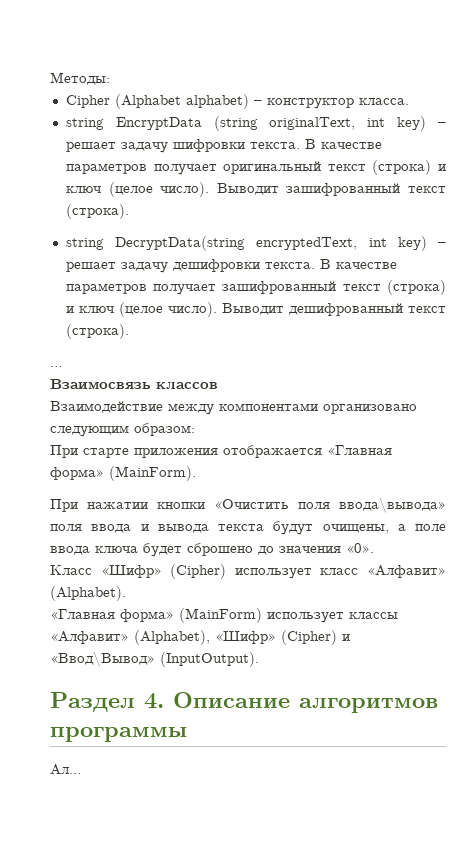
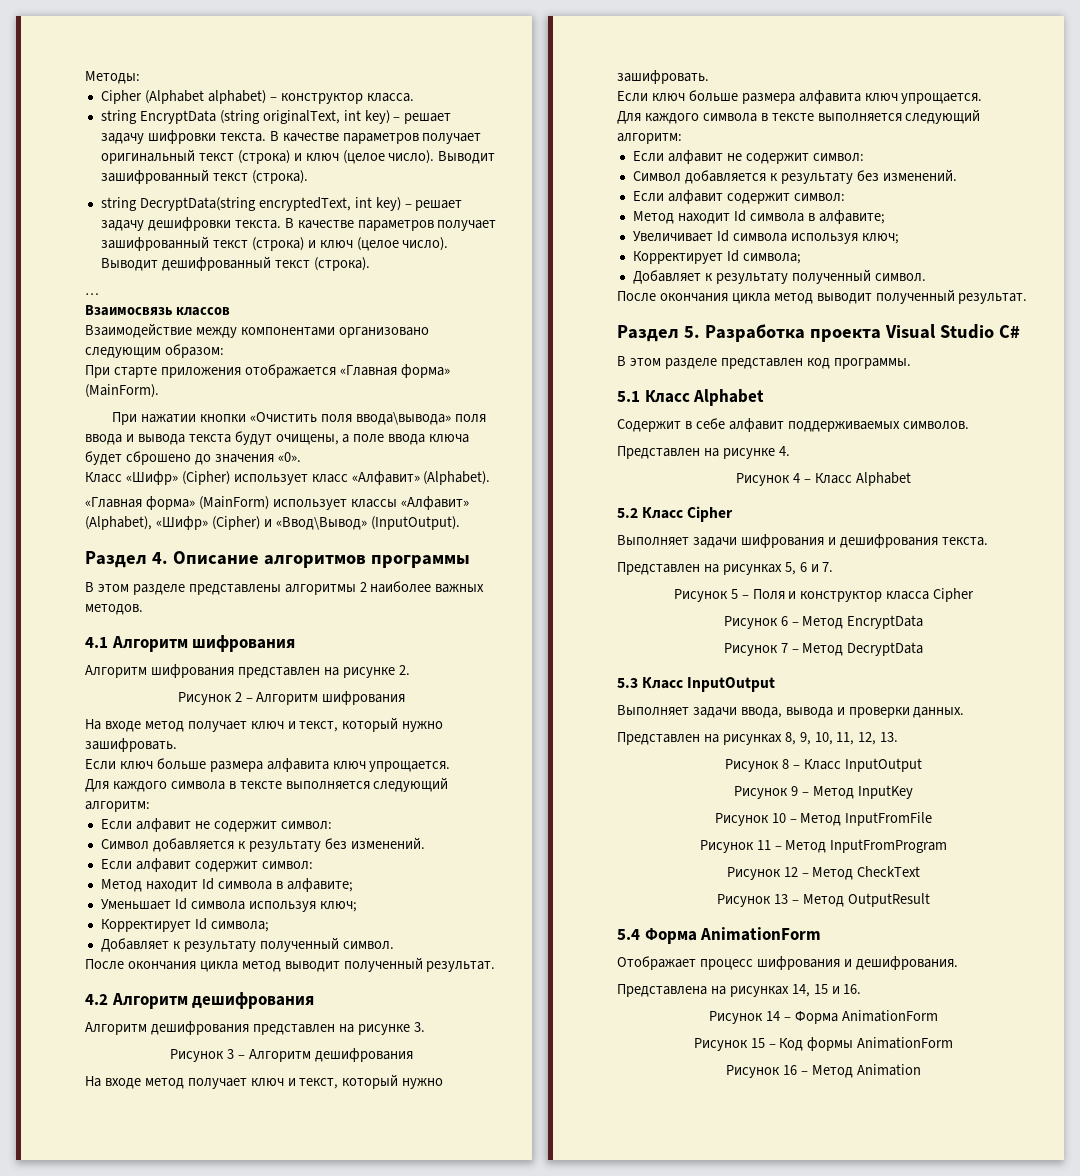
[50,764,82,775] Ал… -> [85,581,485,595] [85,604,143,615] [85,635,296,652] [85,664,410,678] [177,691,406,705] [85,717,444,732] [85,738,177,752] [85,758,451,772] [85,777,449,792] [85,801,150,812] [100,818,332,832] [100,837,425,852] [100,858,313,872] [100,878,353,892] [100,898,357,912] [100,918,269,932] [100,937,394,952] [85,957,496,972] [85,992,315,1009] [85,1021,425,1035] [170,1048,413,1062] [85,1074,444,1089] [617,70,709,84] [617,90,983,104] [617,109,981,124] [617,133,682,144] [632,150,864,164] [632,169,957,184] [632,190,845,204] [632,210,885,224] [632,230,899,244] [632,250,801,264] [632,269,926,284] [617,289,1028,304] [617,324,1020,342] [617,356,911,369] [617,389,765,406] [617,418,969,432] [617,446,790,459] [736,472,911,486] [617,506,734,522] [617,534,988,548] [617,562,834,575] [673,588,975,602] [723,615,924,629] [723,642,924,656] [617,677,776,692] [617,705,965,718] [617,732,899,745] [725,758,922,772] [734,785,913,799] [714,812,933,826] [699,839,948,853] [726,866,921,880] [717,893,930,907] [617,927,822,944] [617,956,958,970] [617,984,862,997] [709,1010,938,1024] [693,1037,954,1051] [726,1064,921,1078] В этом разделе представлены алгоритмы 2 наиболее важных методов. // 4.1 Алгоритм шифрования // Алгоритм шифрования представлен на рисунке 2. // Рисунок 2 – Алгоритм шифрования // На входе метод получает ключ и текст, который нужно зашифровать. // Если ключ больше размера алфавита ключ упрощается. // Для каждого символа в тексте выполняется следующий алгоритм: // Если алфавит не содержит символ: // Символ добавляется к результату без изменений. // Если алфавит содержит символ: // Метод находит Id символа в алфавите; // Уменьшает Id символа используя ключ; // Корректирует Id символа; // Добавляет к результату полученный символ. // После окончания цикла метод выводит полученный результат. // 4.2 Алгоритм дешифрования // Алгоритм дешифрования представлен на рисунке 3. // Рисунок 3 – Алгоритм дешифрования // На входе метод получает ключ и текст, который нужно зашифровать. // Если ключ больше размера алфавита ключ упрощается. // Для каждого символа в тексте выполняется следующий алгоритм: // Если алфавит не содержит символ: // Символ добавляется к результату без изменений. // Если алфавит содержит символ: // Метод находит Id символа в алфавите; // Увеличивает Id символа используя ключ; // Корректирует Id символа; // Добавляет к результату полученный символ. // После окончания цикла метод выводит полученный результат. // Раздел 5. Разработка проекта Visual Studio C# // В этом разделе представлен код программы. // 5.1 Класс Alphabet // Содержит в себе алфавит поддерживаемых символов. // Представлен на рисунке 4. // Рисунок 4 – Класс Alphabet // 5.2 Класс Cipher // Выполняет задачи шифрования и дешифрования текста. // Представлен на рисунках 5, 6 и 7. // Рисунок 5 – Поля и конструктор класса Cipher // Рисунок 6 – Метод EncryptData // Рисунок 7 – Метод DecryptData // 5.3 Класс InputOutput // Выполняет задачи ввода, вывода и проверки данных. // Представлен на рисунках 8, 9, 10, 11, 12, 13. // Рисунок 8 – Класс InputOutput // Рисунок 9 – Метод InputKey // Рисунок 10 – Метод InputFromFile // Рисунок 11 – Метод InputFromProgram // Рисунок 12 – Метод CheckText // Рисунок 13 – Метод OutputResult // 5.4 Форма AnimationForm // Отображает процесс шифрования и дешифрования. // Представлена на рисунках 14, 15 и 16. // Рисунок 14 – Форма AnimationForm // Рисунок 15 – Код формы AnimationForm // Рисунок 16 – Метод Animation

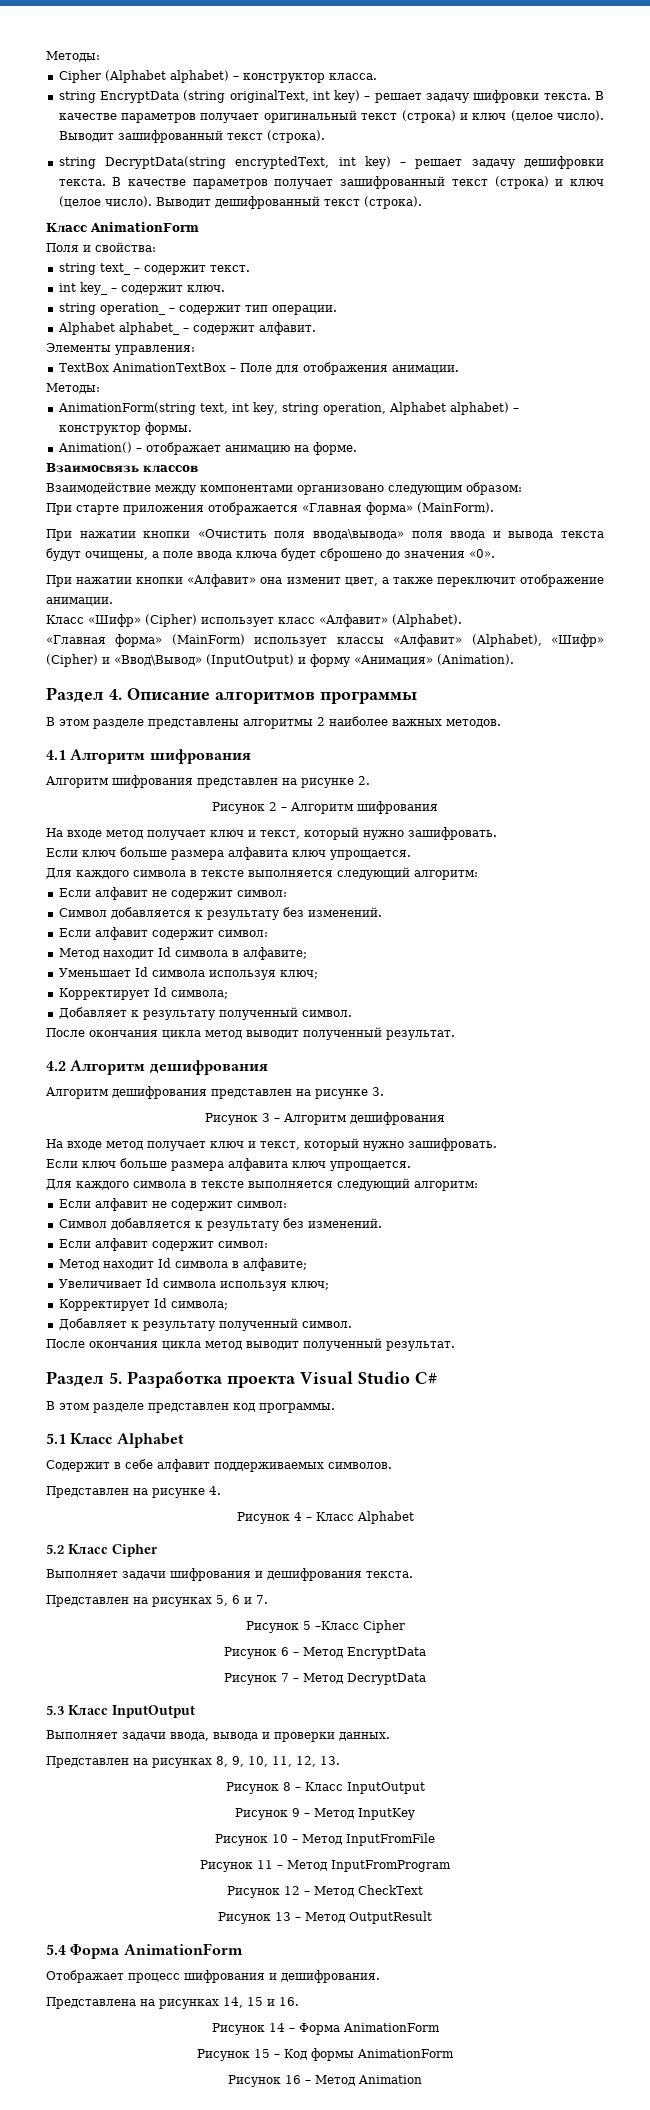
[85,293,99,295] … -> [46,222,199,233] [46,242,156,252] [58,263,250,275] [58,282,225,295] [58,303,337,315] [57,322,316,335] [46,343,195,355] [58,362,459,375] [46,383,100,394] [57,402,519,415] [58,422,192,435] [57,442,357,455] Класс AnimationForm // Поля и свойства: // string text_ – содержит текст. // int key_ – содержит ключ. // string operation_ – содержит тип операции. // Alphabet alphabet_ – содержит алфавит. // Элементы управления: // TextBox AnimationTextBox – Поле для отображения анимации. // Методы: // AnimationForm(string text, int key, string operation, Alphabet alphabet) – конструктор формы. // Animation() – отображает анимацию на форме.
(301, 457) none -> [46,574,605,587] [46,597,113,606] // При нажатии кнопки «Алфавит» она изменит цвет, а также переключит отображение анимации.
[370,516,460,530] (InputOutput). -> [206,654,514,667] (InputOutput) и форму «Анимация» (Animation).
[741,589,930,602] – Поля и конструктор класса -> [314,1621,359,1630] –Класс

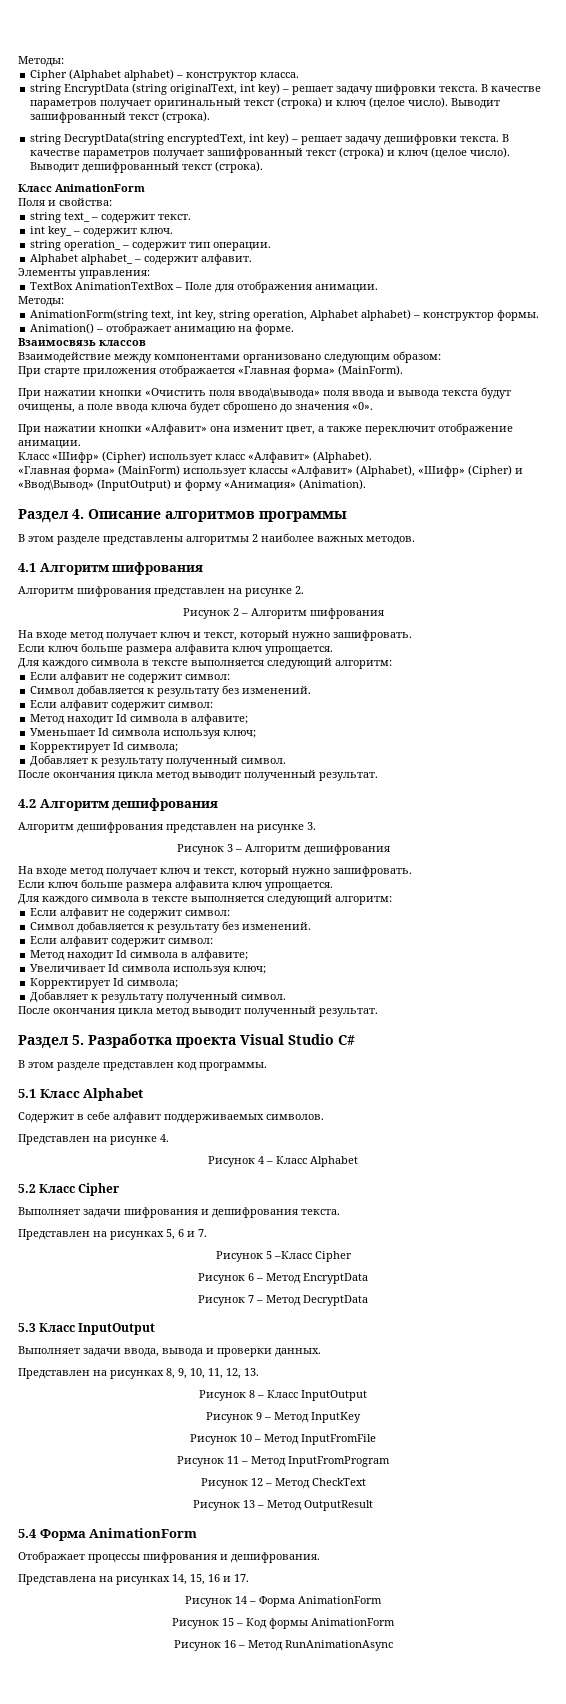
[128,1973,180,1983] процесс -> [88,1554,140,1563] процессы
[247,1997,299,2006] 15 и 16. -> [190,1574,249,1585] 15, 16 и 17.
[358,2075,422,2084] Animation -> [284,1640,393,1651] RunAnimationAsync

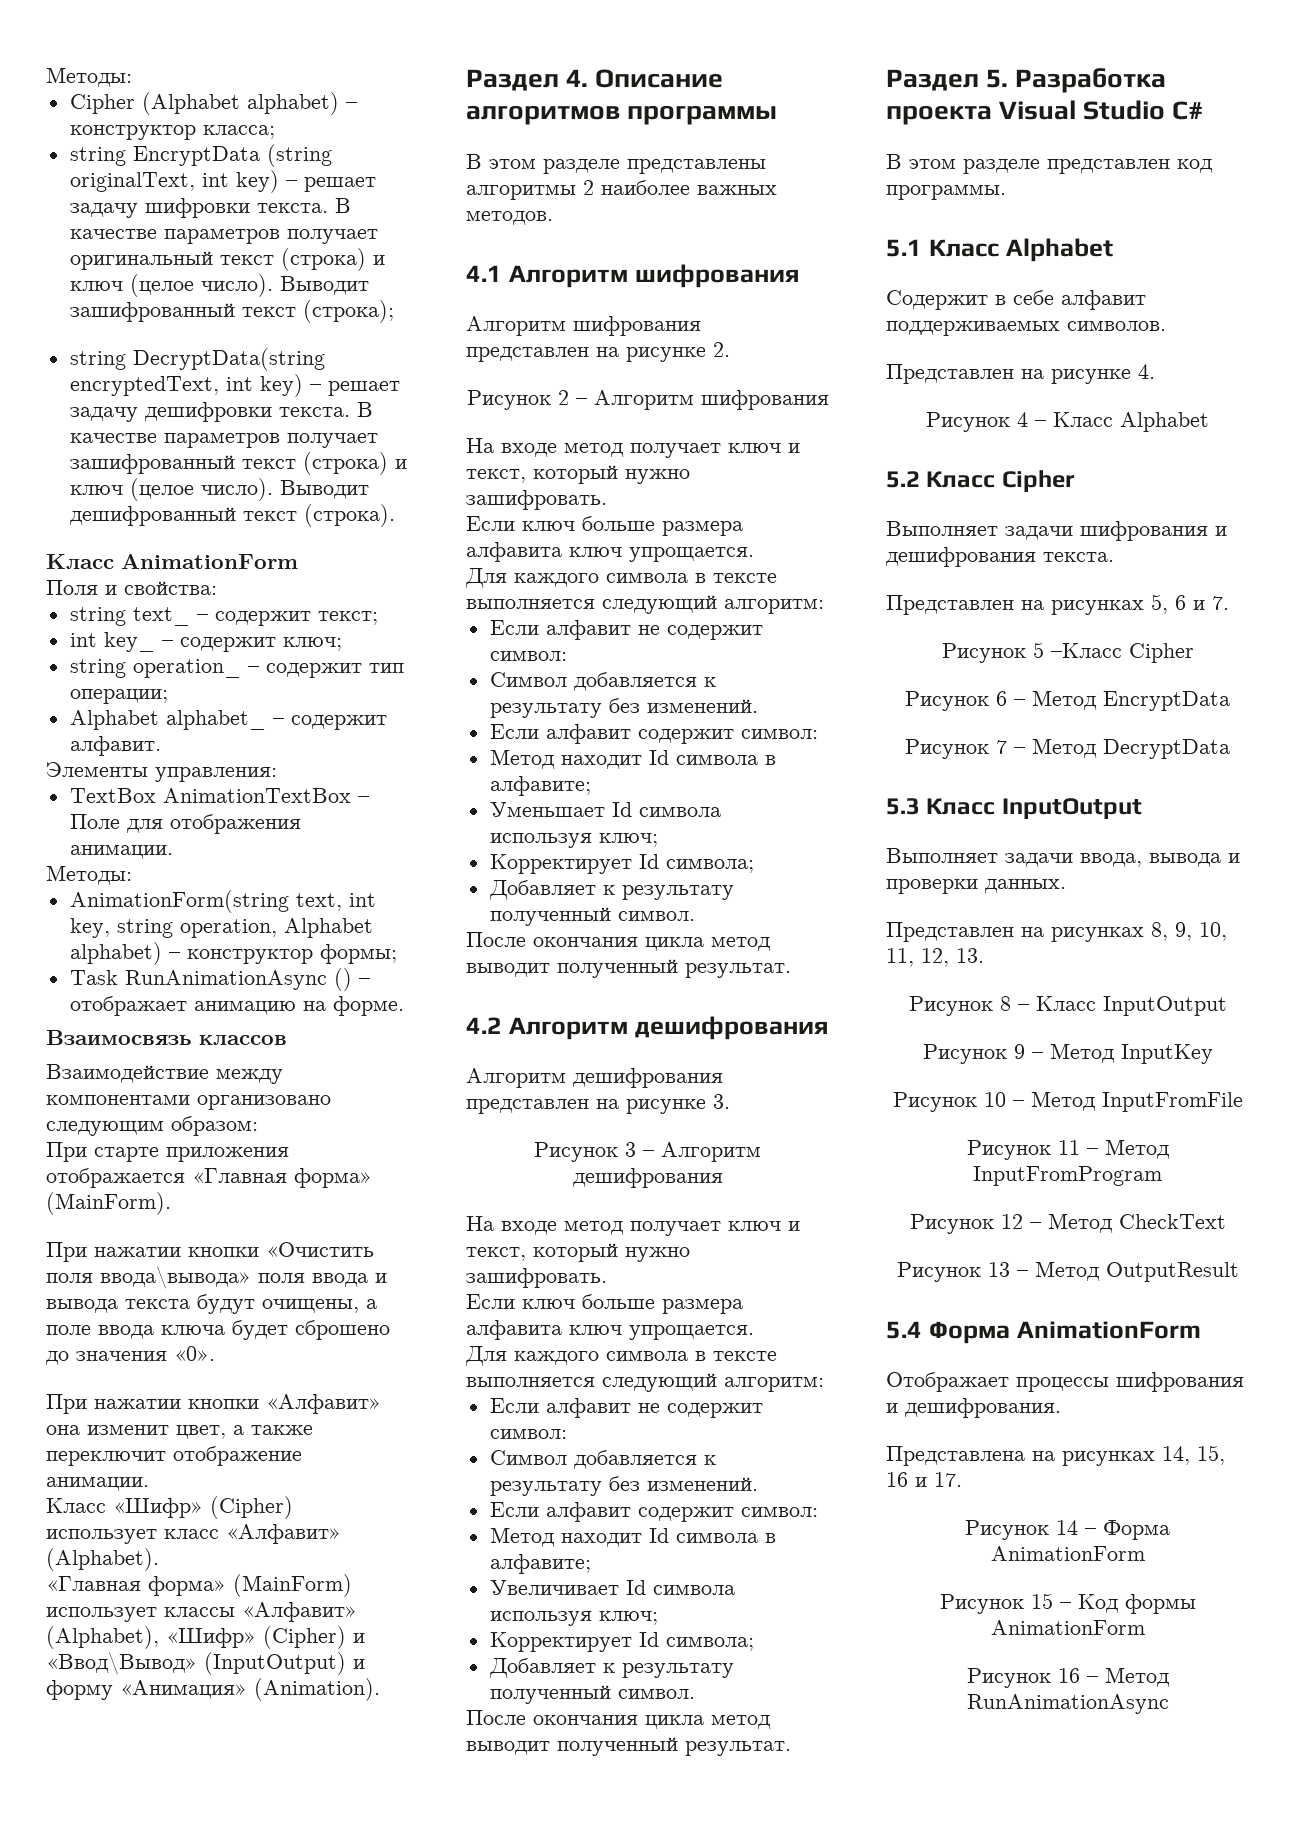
[260,72,300,78] класса. -> [202,125,275,139] класса;
[162,111,211,123] (строка). -> [302,300,394,323] (строка);
[158,214,192,220] текст. -> [317,611,378,625] текст;
[140,228,174,234] ключ. -> [282,637,342,651] ключ;
[213,242,272,251] операции. -> [69,689,168,704] операции;
[497,310,540,321] [30,323,95,334] формы. // Animation() -> [319,944,397,964] [69,968,352,991] формы; // Task RunAnimationAsync ()

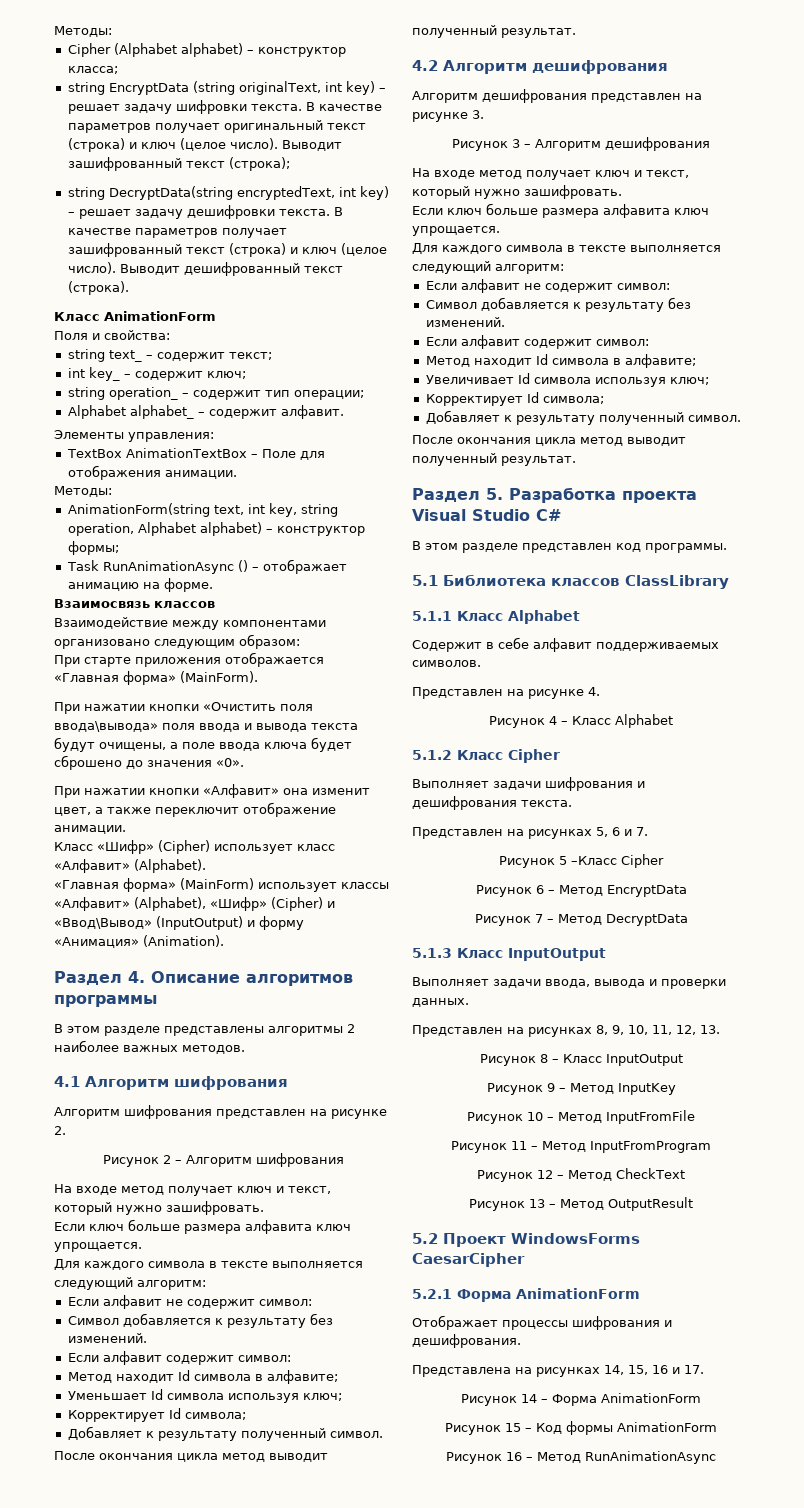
(922, 248) none -> [443,574,729,589] [412,611,452,621] Библиотека классов ClassLibrary // 5.1.1
[886,471,920,488] 5.2 -> [412,750,452,760] 5.1.2
[886,798,920,815] 5.3 -> [412,948,452,958] 5.1.3
[886,1321,922,1339] 5.4 -> [412,1233,640,1247] [412,1253,525,1267] [412,1289,452,1299] 5.2 Проект WindowsForms CaesarCipher // 5.2.1

